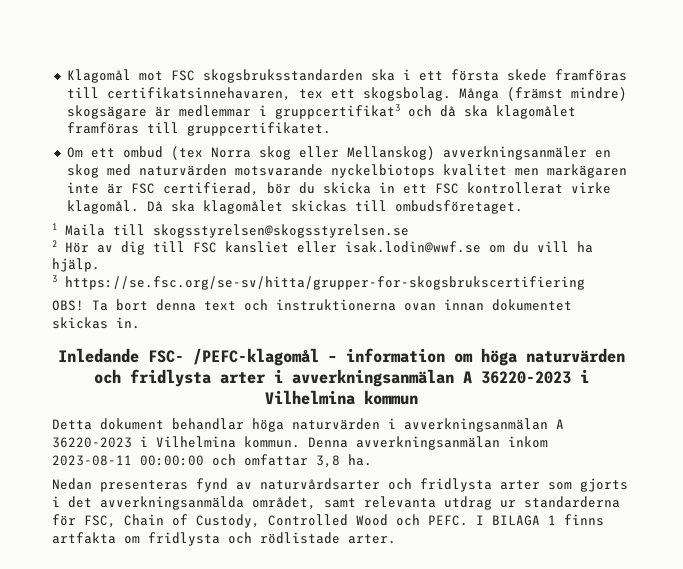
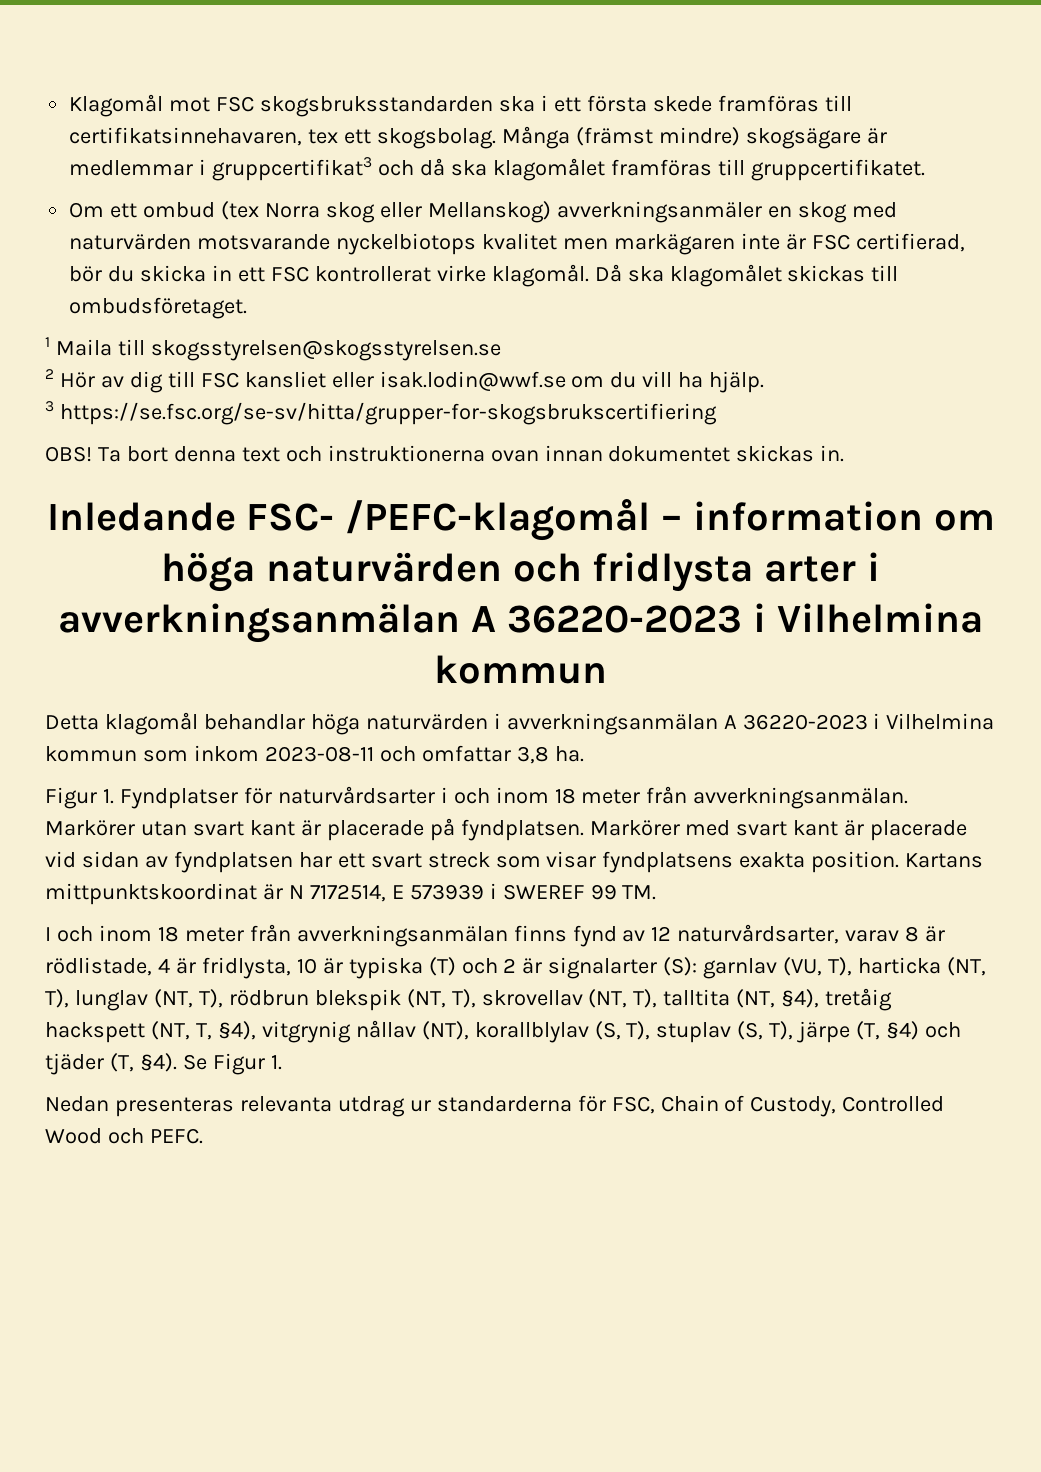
[100,418,164,430] dokument -> [104,712,198,735] klagomål
[244,436,500,450] kommun. Denna avverkningsanmälan -> [45,746,188,762] kommun som
[140,455,204,466] 00:00:00 -> (374, 754) none
[52,478,628,492] [52,496,356,510] Nedan presenteras fynd av naturvårdsarter och fridlysta arter som gjorts i det avverkningsanmälda området, samt -> [45,786,909,809] [45,818,968,841] [45,851,984,873] [45,883,657,905] [45,924,946,947] [45,957,986,979] [45,988,893,1011] [45,1020,962,1043] [45,1053,282,1075] [45,1096,234,1117] Figur 1. Fyndplatser för naturvårdsarter i och inom 18 meter från avverkningsanmälan. Markörer utan svart kant är placerade på fyndplatsen. Markörer med svart kant är placerade vid sidan av fyndplatsen har ett svart streck som visar fyndplatsens exakta position. Kartans mittpunktskoordinat är N 7172514, E 573939 i SWEREF 99 TM. // I och inom 18 meter från avverkningsanmälan finns fynd av 12 naturvårdsarter, varav 8 är rödlistade, 4 är fridlysta, 10 är typiska (T) och 2 är signalarter (S): garnlav (VU, T), harticka (NT, T), lunglav (NT, T), rödbrun blekspik (NT, T), skrovellav (NT, T), talltita (NT, §4), tretåig hackspett (NT, T, §4), vitgrynig nållav (NT), korallblylav (S, T), stuplav (S, T), järpe (T, §4) och tjäder (T, §4). Se Figur 1. // Nedan presenteras
[476,514,604,526] [52,532,396,546] I BILAGA 1 finns artfakta om fridlysta och rödlistade arter. -> (203, 1136) none

